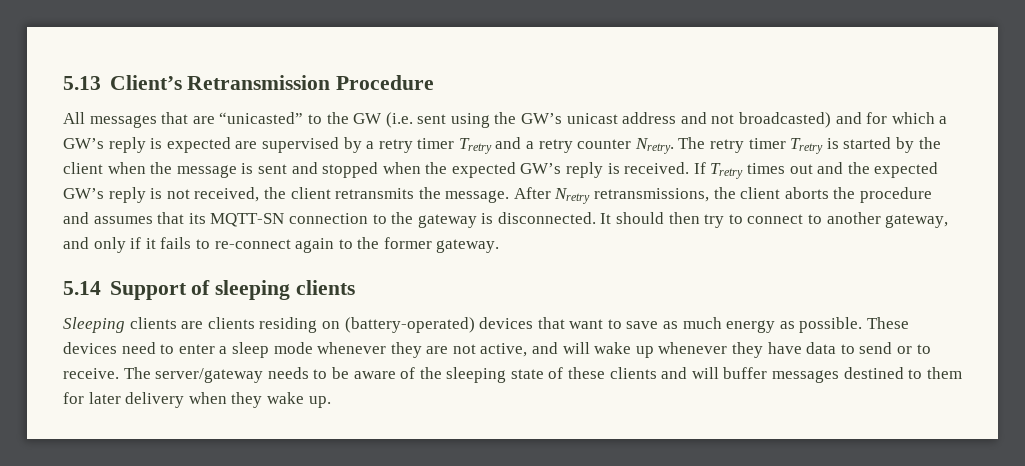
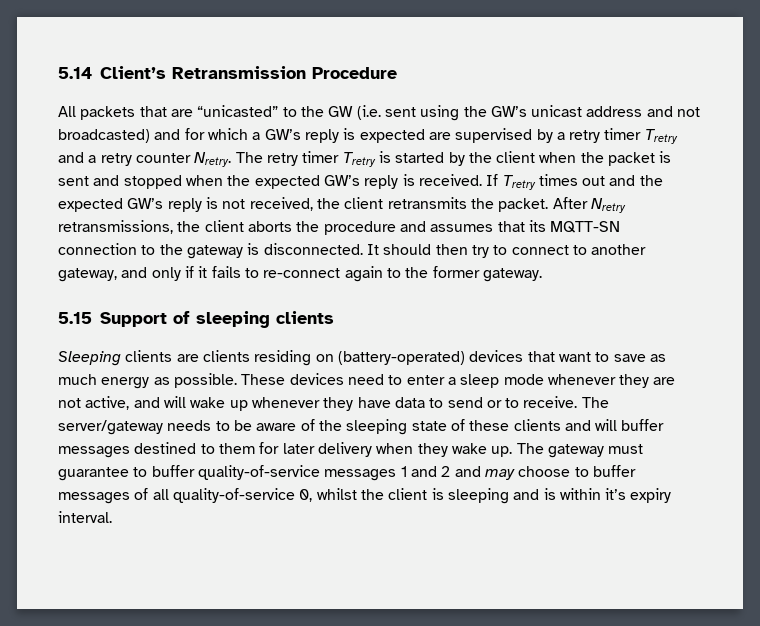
[63,76,101,90] 5.13 -> [58,67,92,79] 5.14
[89,115,157,128] messages -> [80,106,136,120] packets
[176,165,237,178] message -> [608,152,656,166] packet
[445,190,510,203] message. -> [498,198,549,212] packet.
[63,281,101,295] 5.14 -> [58,312,92,324] 5.15
(331, 402) none -> [516,443,644,458] [58,465,636,481] [58,488,672,504] [58,511,112,523] The gateway must guarantee to buffer quality-of-service messages 1 and 2 and may choose to buffer messages of all quality-of-service 0, whilst the client is sleeping and is within it’s expiry interval.

